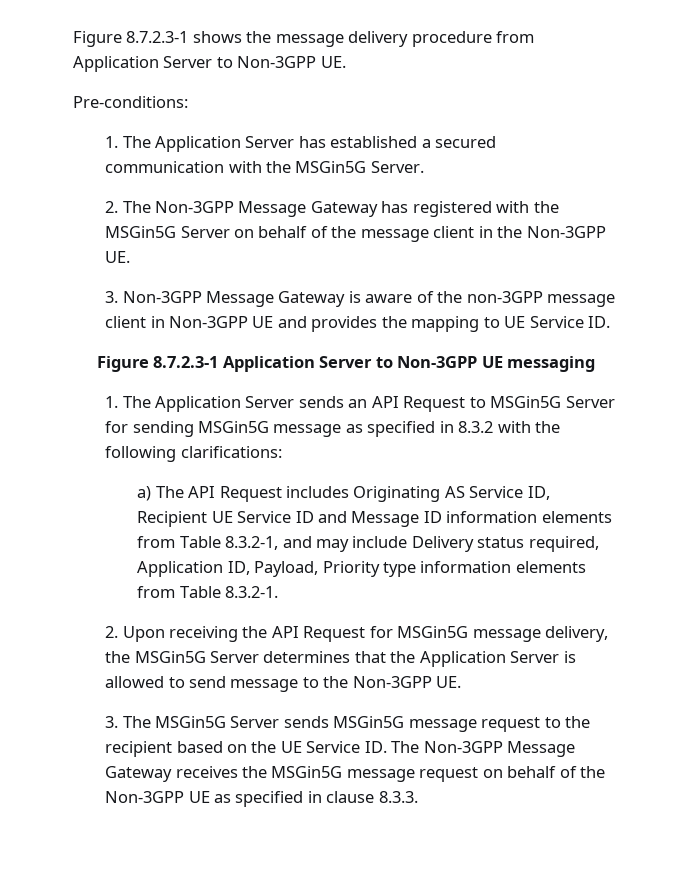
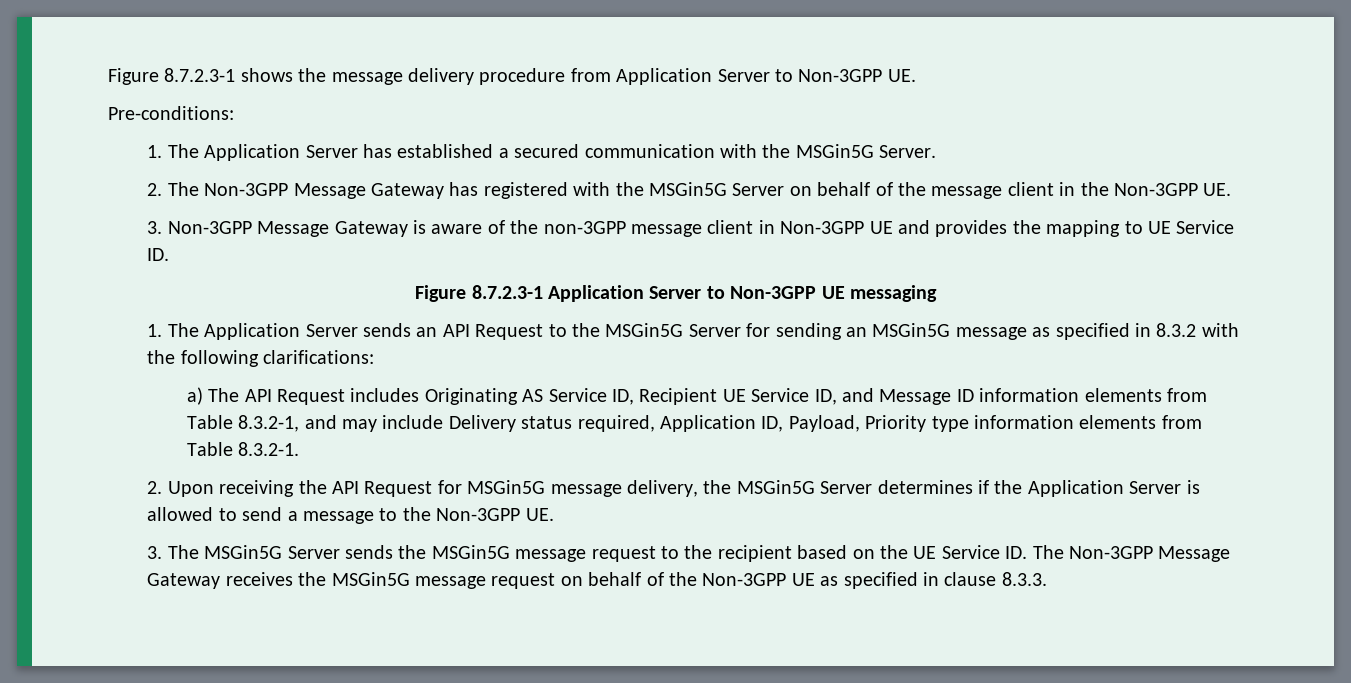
(486, 402) none -> [571,323,600,337] the
(194, 429) none -> [845,327,867,337] an
[295,511,314,523] ID -> [814,389,837,405] ID,
[354,651,386,663] that -> [977,480,989,494] if
(226, 682) none -> [287,511,298,521] a
(329, 722) none -> [398,545,427,559] the

